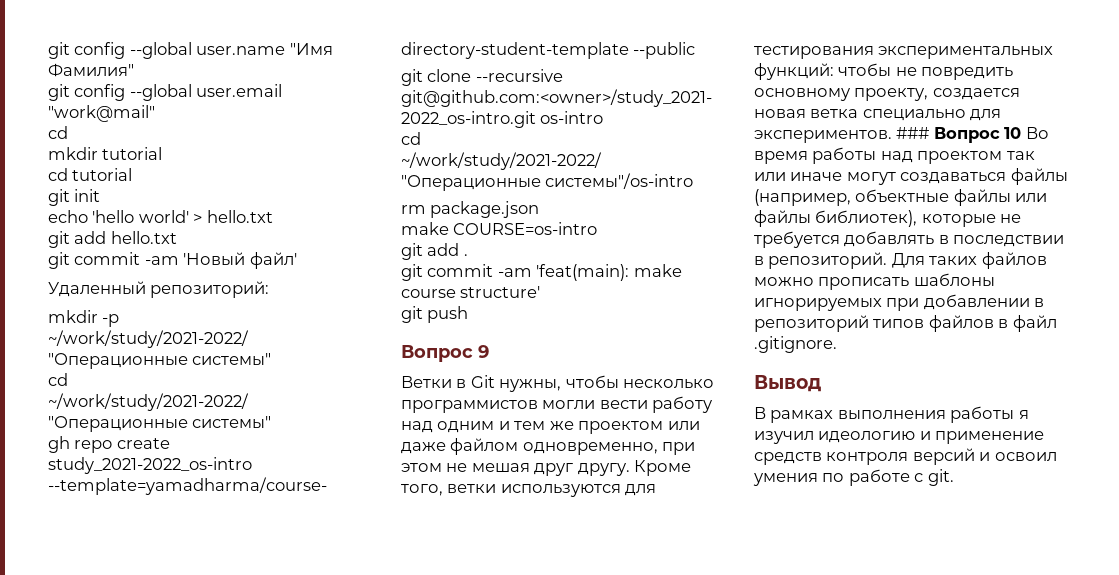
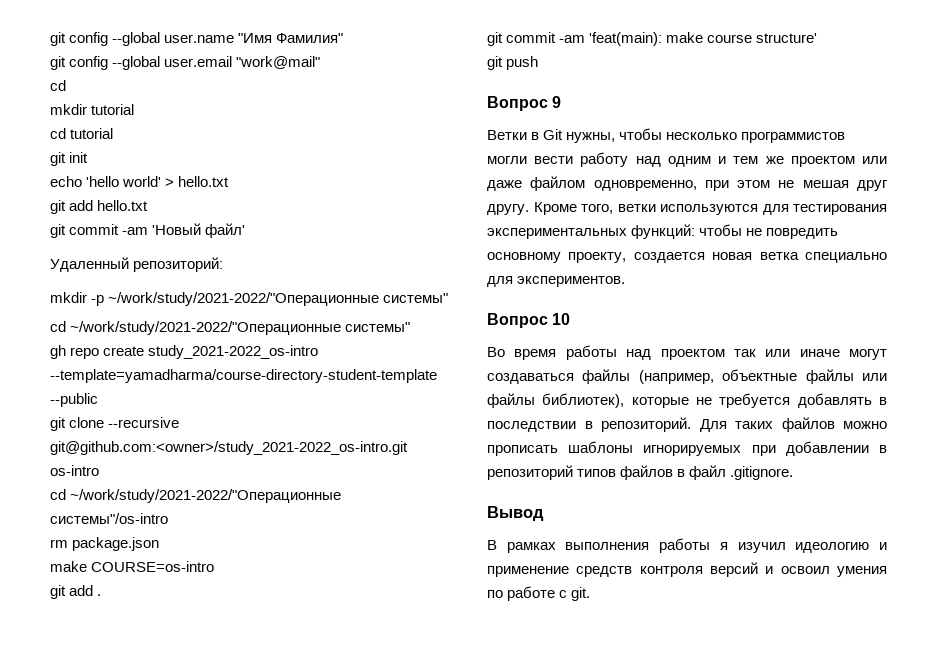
[896,127,930,139] ### -> (626, 281) //
(1022, 133) none -> (571, 319) //

